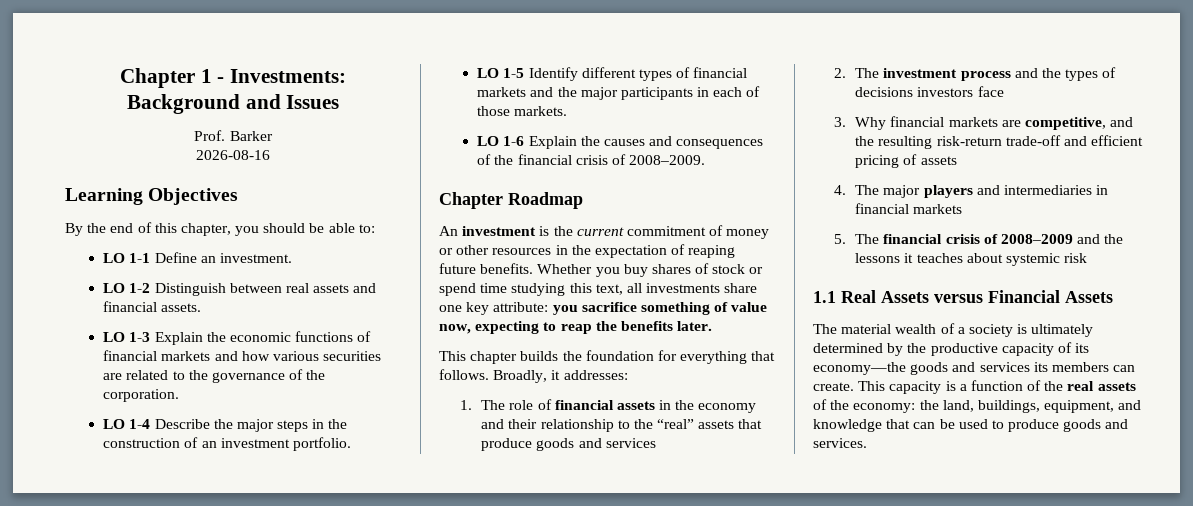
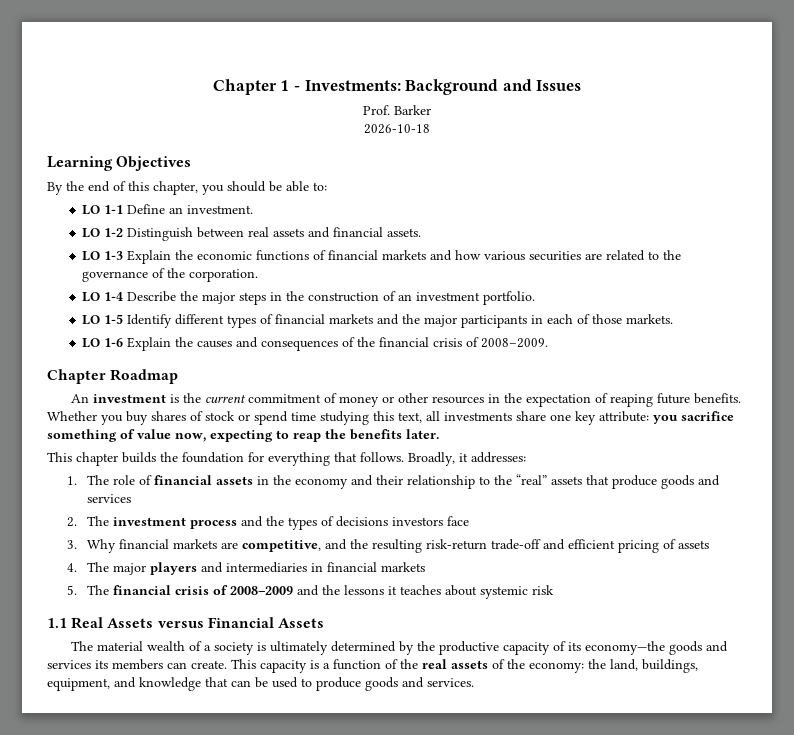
[196,150,270,160] 2026-08-16 -> [364,124,430,134] 2026-10-18

